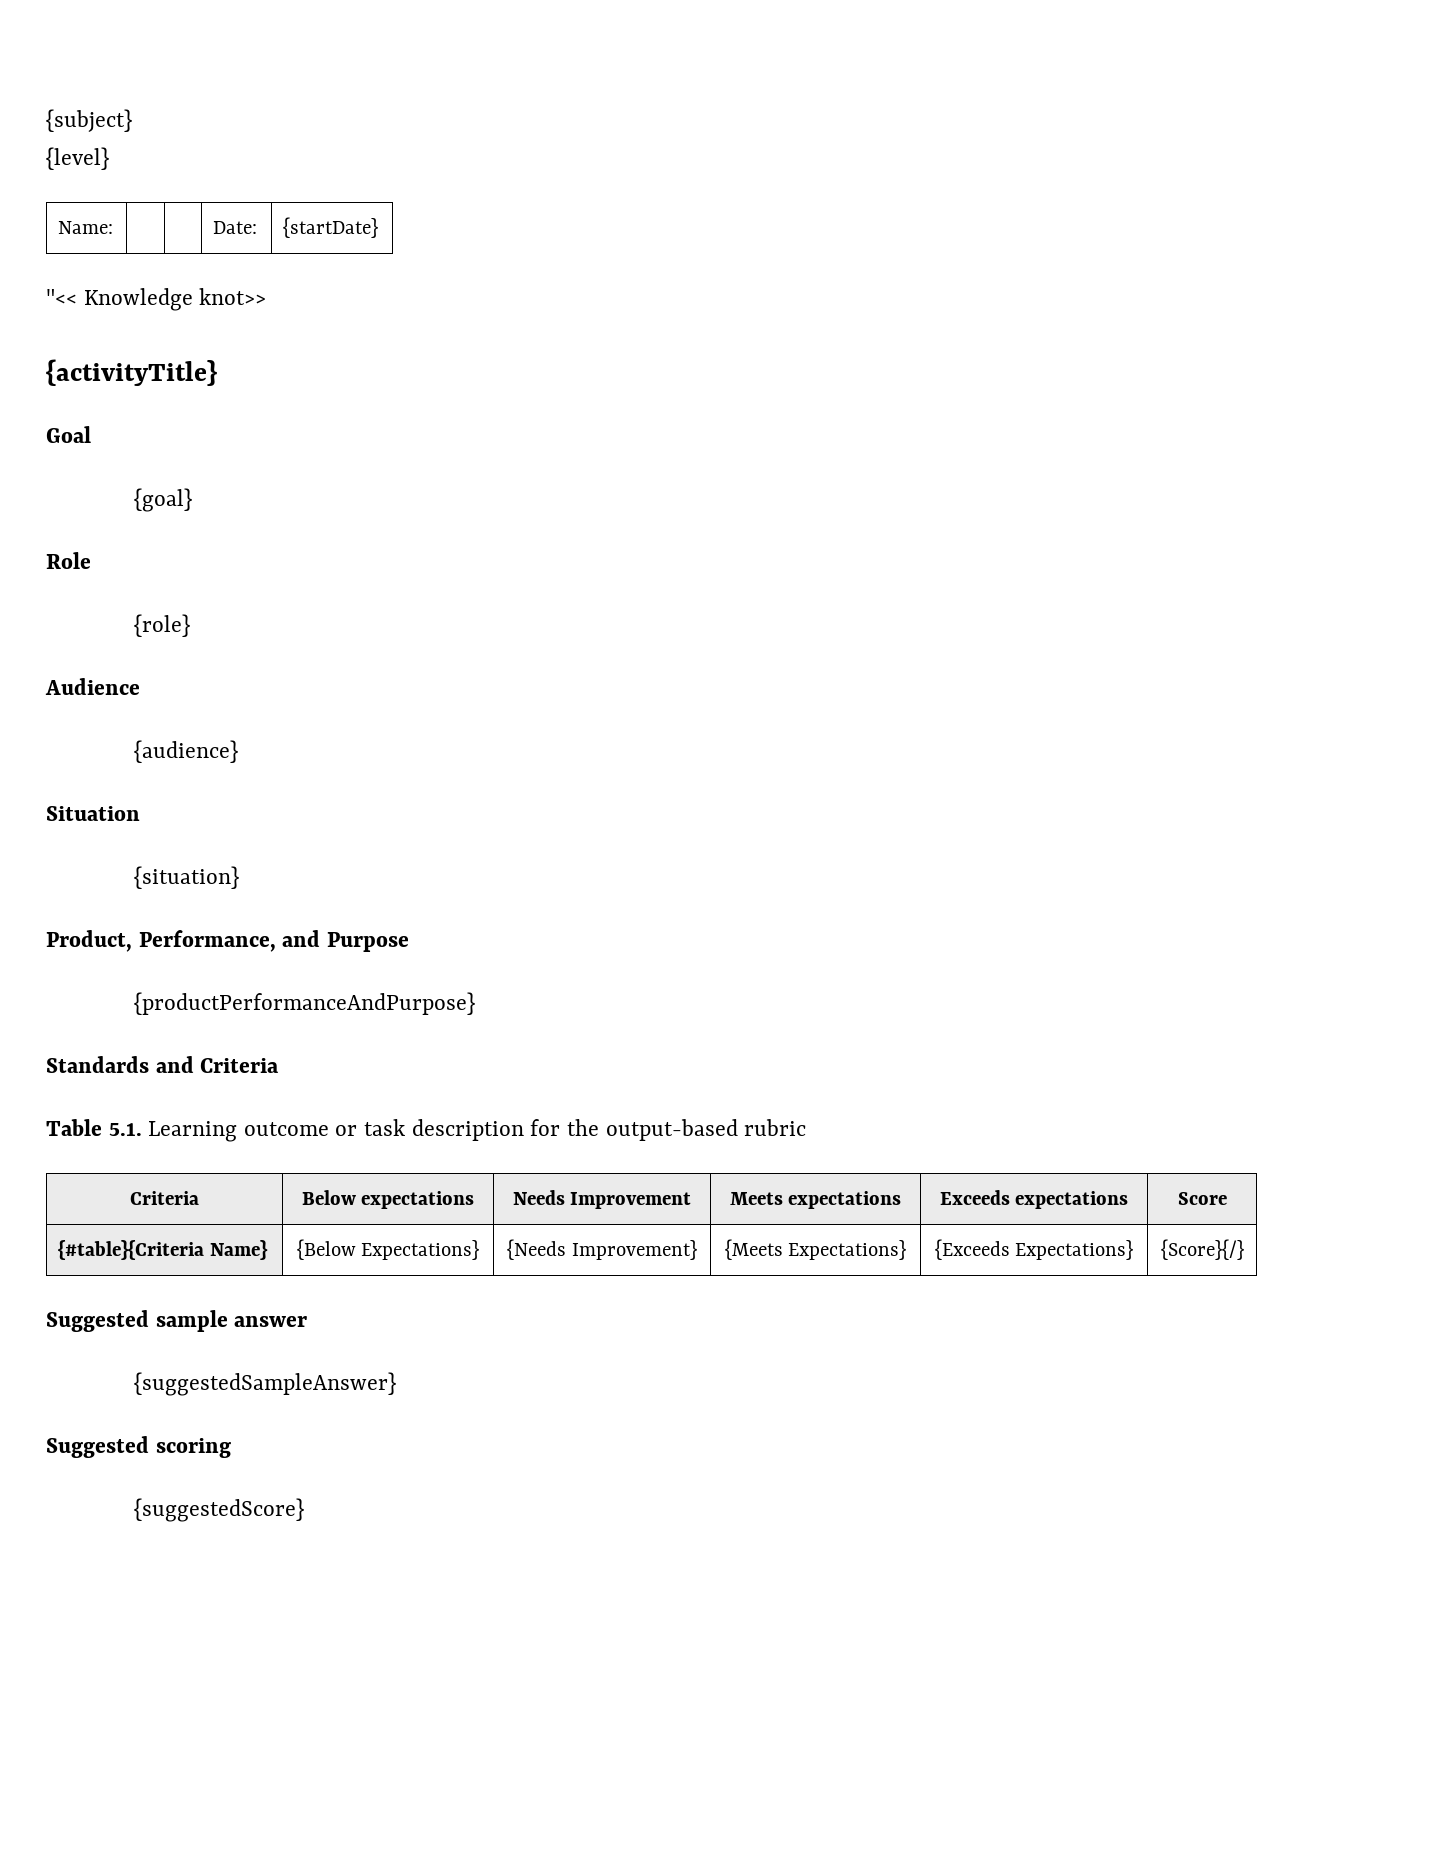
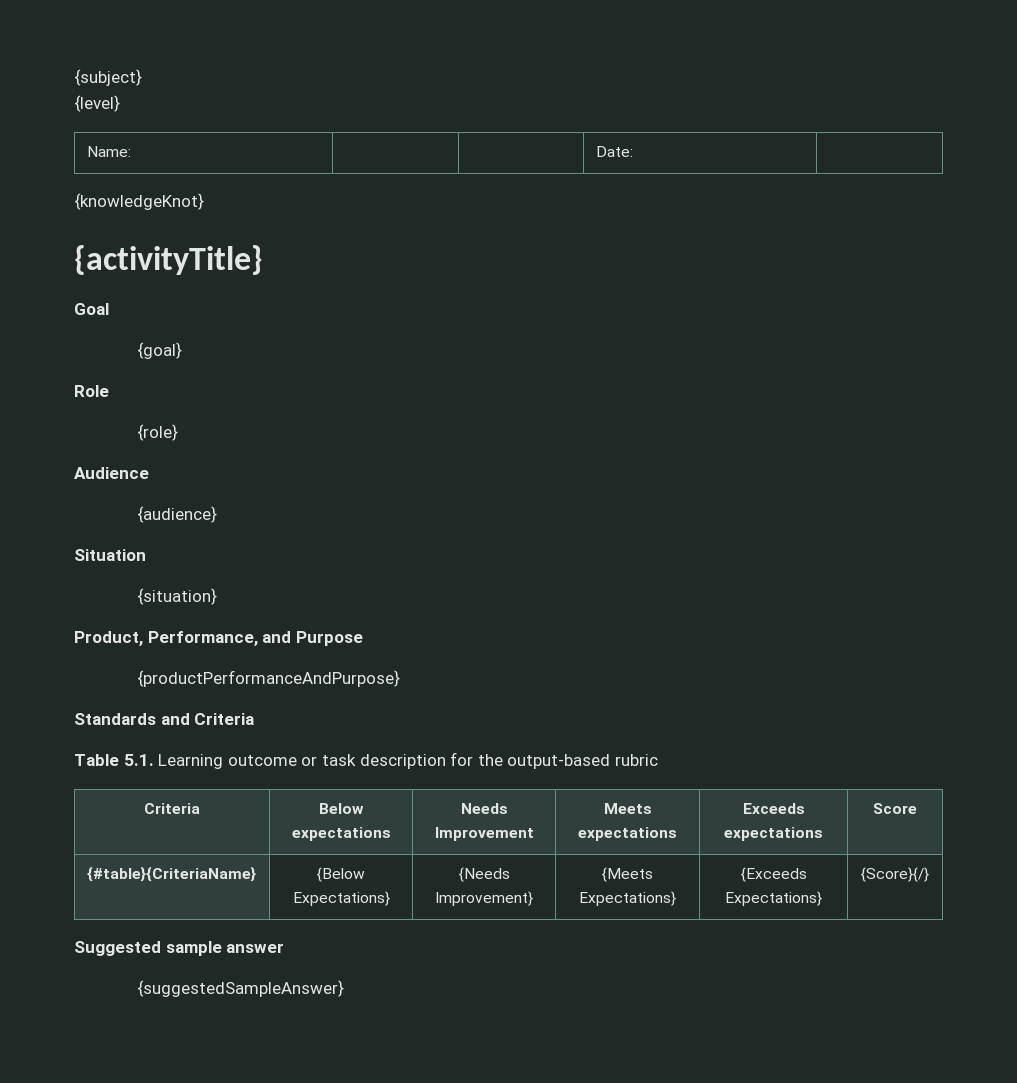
[283,217,379,238] [46,288,267,311] {startDate} // "<< Knowledge knot>> -> [74,193,204,210] // {knowledgeKnot}
[58,1240,269,1260] {#table}{Criteria Name} -> [86,866,256,882] {#table}{CriteriaName}
[46,1436,231,1458] [134,1498,305,1522] // Suggested scoring // {suggestedScore} -> (345, 988) none

